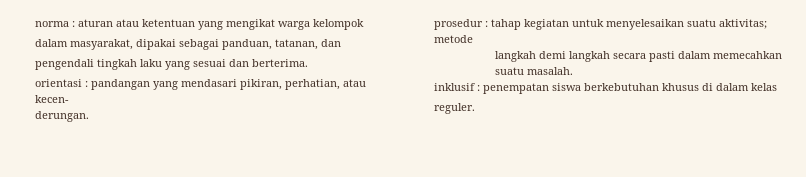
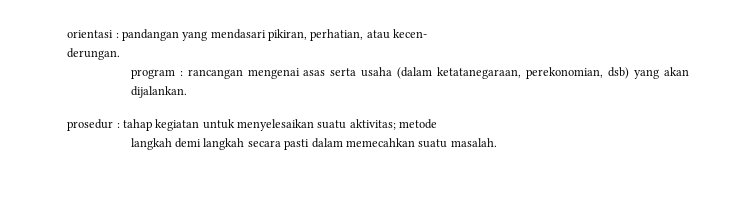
[35,19,365,30] [35,39,342,50] [35,59,309,70] norma : aturan atau ketentuan yang mengikat warga kelompok // dalam masyarakat, dipakai sebagai panduan, tatanan, dan // pengendali tingkah laku yang sesuai dan berterima. // -> (67, 34) none
(90, 116) none -> [130,67,690,79] [130,86,187,98] // program : rancangan mengenai asas serta usaha (dalam ketatanegaraan, perekonomian, dsb) yang akan dijalankan.
[434,83,778,94] [434,103,476,114] // inklusif : penempatan siswa berkebutuhan khusus di dalam kelas // reguler. -> (497, 142) none

